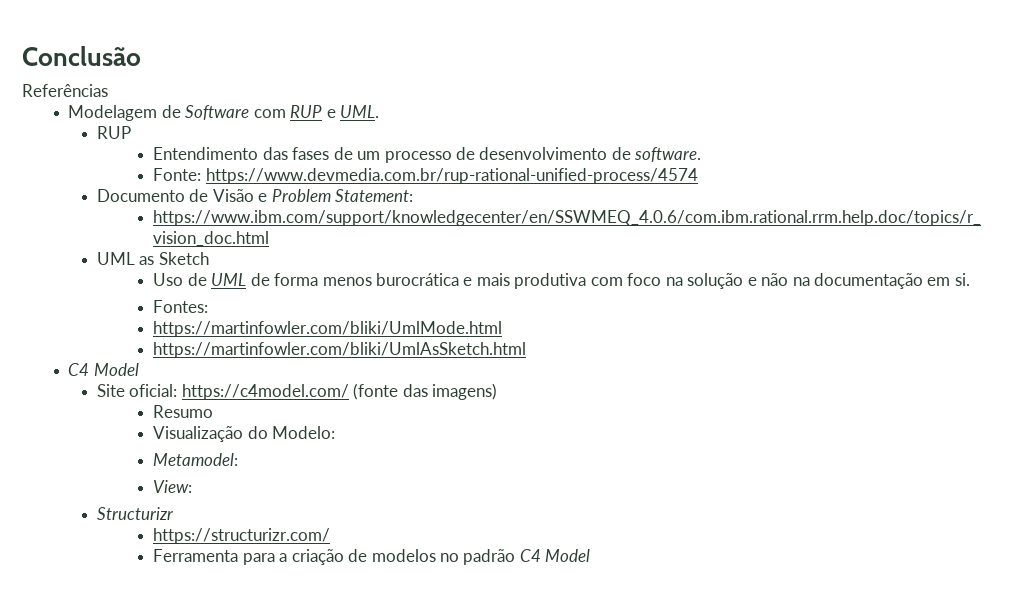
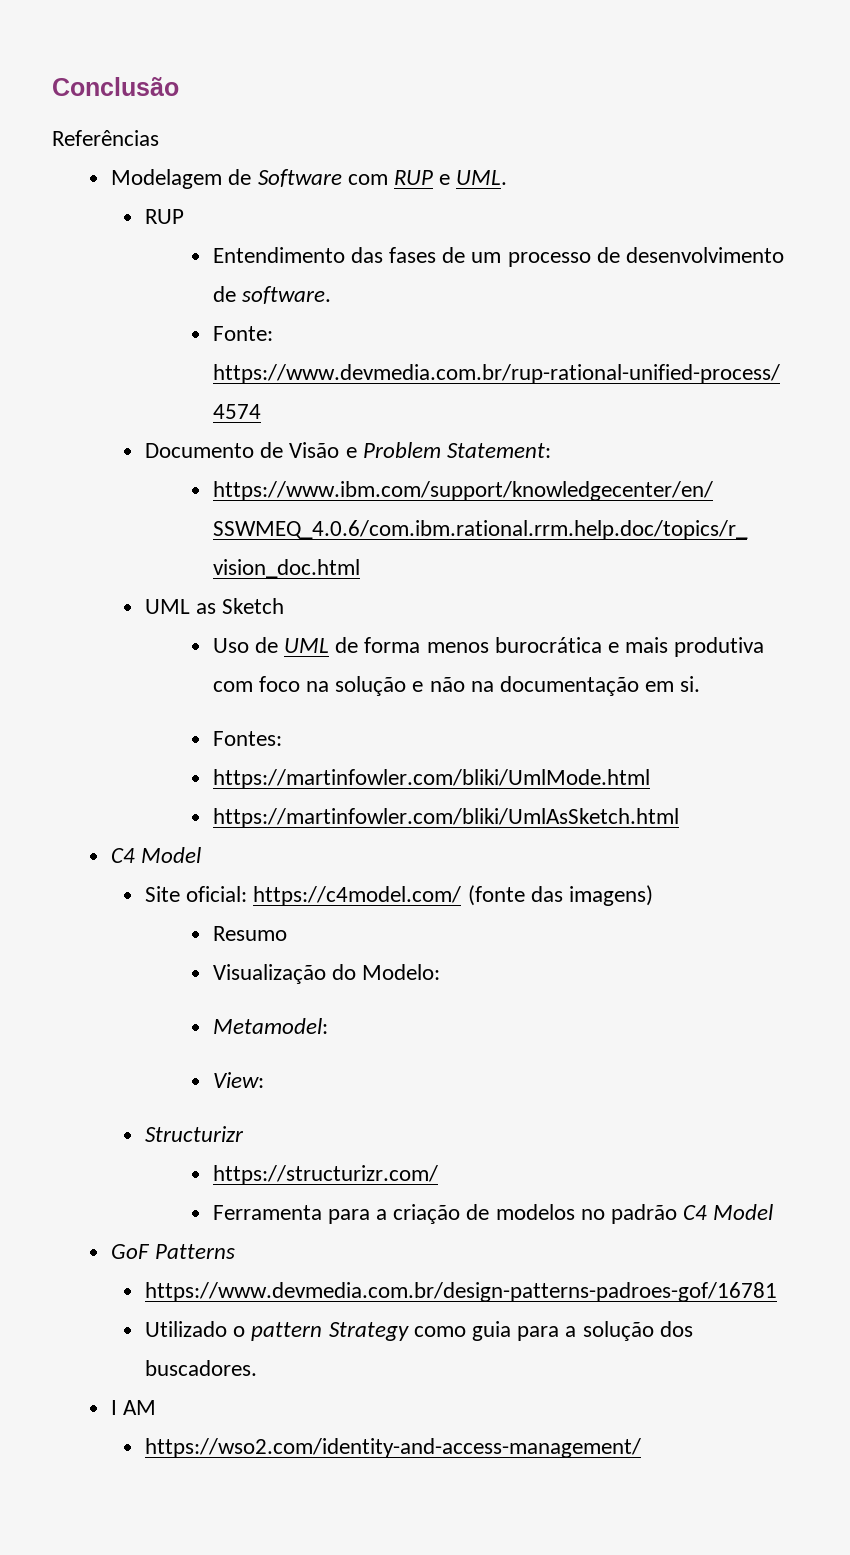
(591, 555) none -> [111,1244,236,1259] [144,1282,777,1302] [144,1321,693,1341] [144,1360,257,1376] [111,1400,157,1415] [144,1438,641,1458] // GoF Patterns // https://www.devmedia.com.br/design-patterns-padroes-gof/16781 // Utilizado o pattern Strategy como guia para a solução dos buscadores. // I AM // https://wso2.com/identity-and-access-management/

